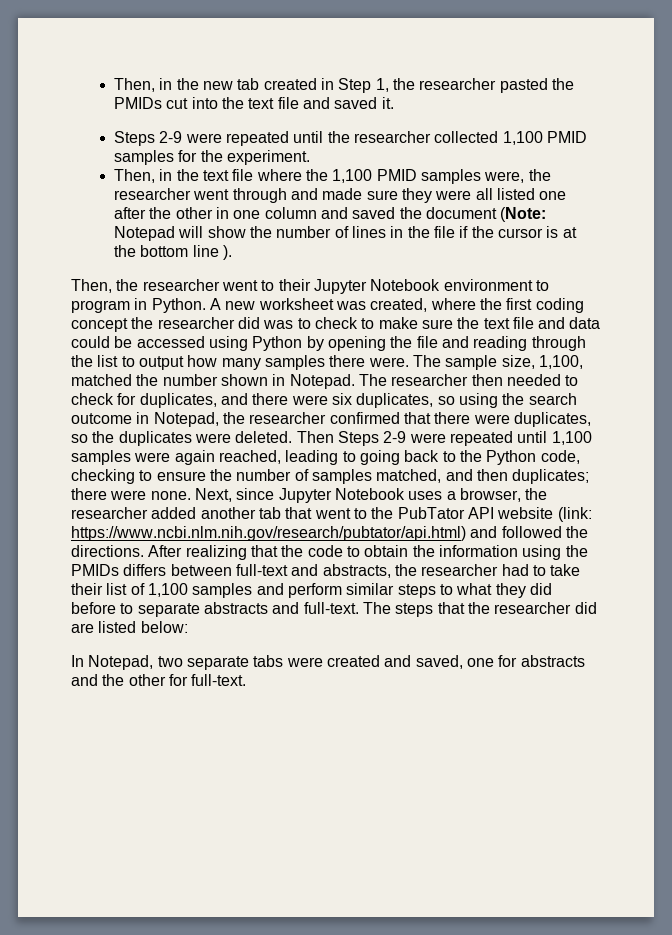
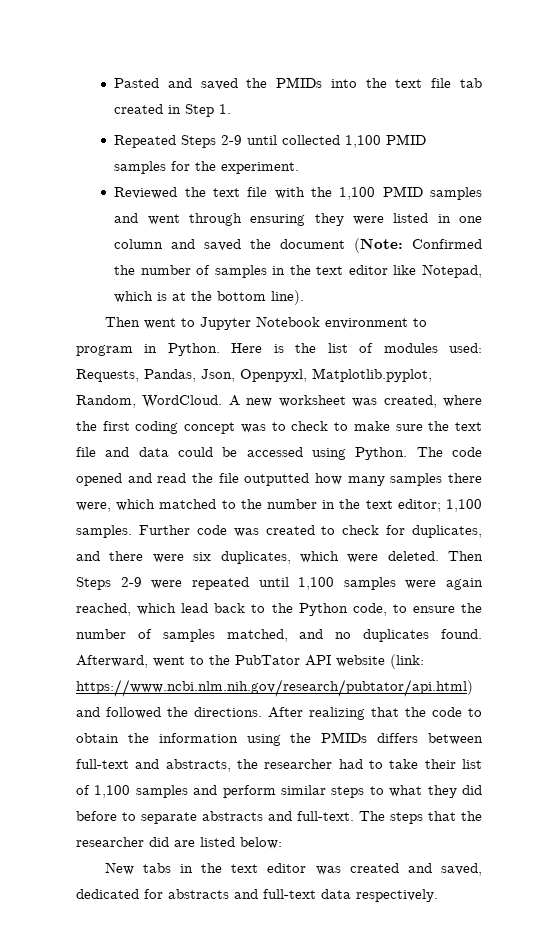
[114,78,574,93] [114,97,394,109] [114,131,432,146] Then, in the new tab created in Step 1, the researcher pasted the PMIDs cut into the text file and saved it. // Steps 2-9 were repeated until the researcher -> [114,77,483,90] [114,104,232,117] [114,135,278,148] Pasted and saved the PMIDs into the text file tab created in Step 1. // Repeated Steps 2-9 until
[114,169,302,183] Then, in the text file where -> [114,187,305,199] Reviewed the text file with
[484,169,551,183] [114,188,567,203] [114,207,213,219] were, the researcher went through and made sure they were all listed one after the other -> [114,213,429,226] and went through ensuring they were listed
[114,226,577,241] [114,245,233,260] [71,279,311,293] Notepad will show the number of lines in the file if the cursor is at the bottom line ). // Then, the researcher went to their -> [412,239,482,249] [114,264,483,278] [114,290,305,305] [104,317,195,329] Confirmed the number of samples in the text editor like Notepad, which is at the bottom line). // Then went to
(206, 305) none -> [231,343,483,353] [76,368,432,382] [76,395,223,408] Here is the list of modules used: Requests, Pandas, Json, Openpyxl, Matplotlib.pyplot, Random, WordCloud.
[131,317,260,329] the researcher did -> (236, 428) none
[252,336,586,351] [71,355,583,370] [71,374,561,389] Python by opening the file and reading through the list to output how many samples there were. The sample size, 1,100, matched the number shown in Notepad. The researcher then needed -> [355,447,482,460] [76,473,483,486] [76,499,482,512] [76,525,315,538] Python. The code opened and read the file outputted how many samples there were, which matched to the number in the text editor; 1,100 samples. Further code was created
[437,393,577,408] [71,412,591,427] [71,431,192,446] so using the search outcome in Notepad, the researcher confirmed that there were duplicates, so the duplicates -> [299,551,339,563] which
[285,450,400,465] leading to going -> [137,603,209,615] which lead
[71,469,135,484] checking -> (387, 609) none
[476,469,590,484] [71,488,548,503] [71,507,313,519] then duplicates; there were none. Next, since Jupyter Notebook uses a browser, the researcher added another tab that -> [335,629,482,642] [76,655,148,668] no duplicates found. Afterward,
[71,655,323,670] In Notepad, two separate tabs were -> [104,862,341,875] New tabs in the text editor was
[466,658,494,667] one -> [76,889,139,899] dedicated
[102,674,247,686] the other for full-text. -> [263,889,438,902] full-text data respectively.

